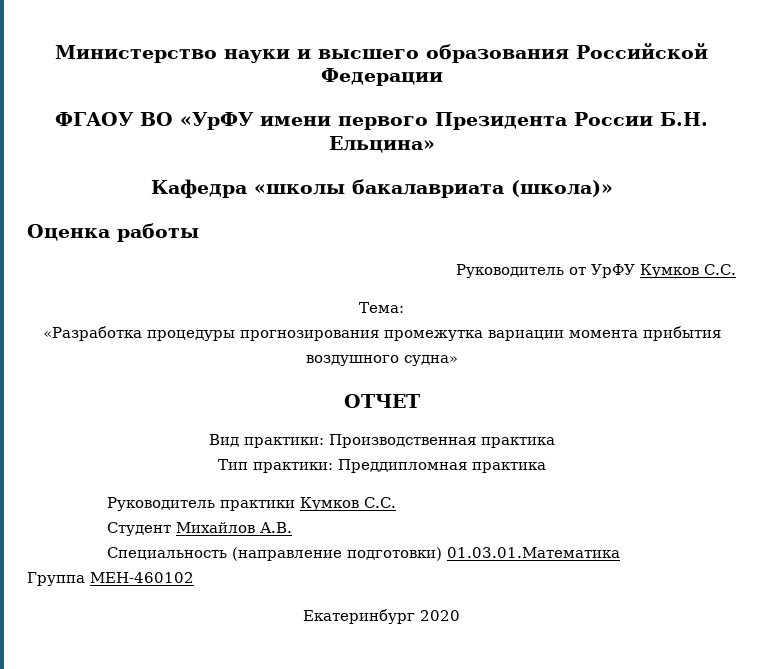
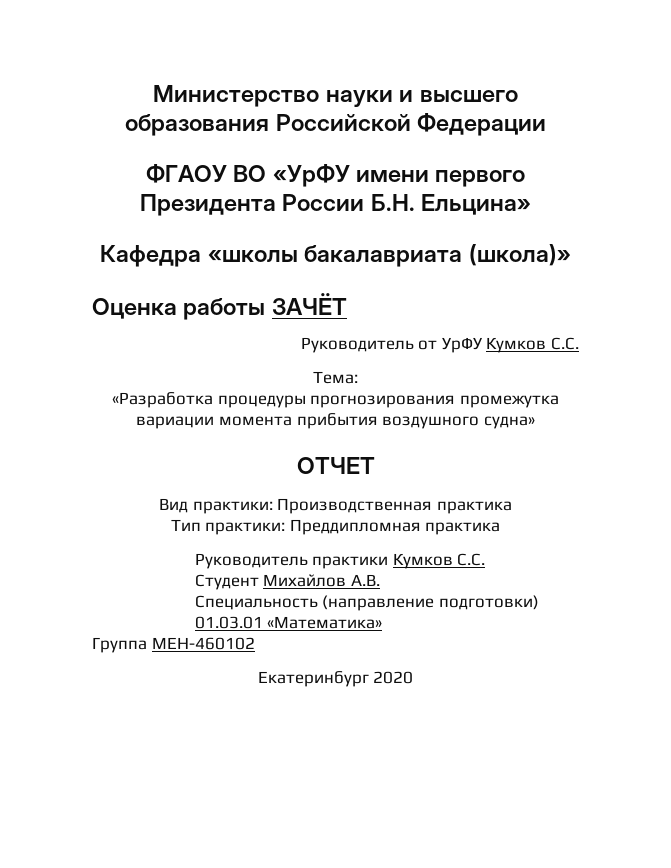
(199, 232) none -> [271,293,347,315] ЗАЧЁТ
[447,547,621,558] 01.03.01.Математика -> [194,616,383,629] 01.03.01 «Математика»

